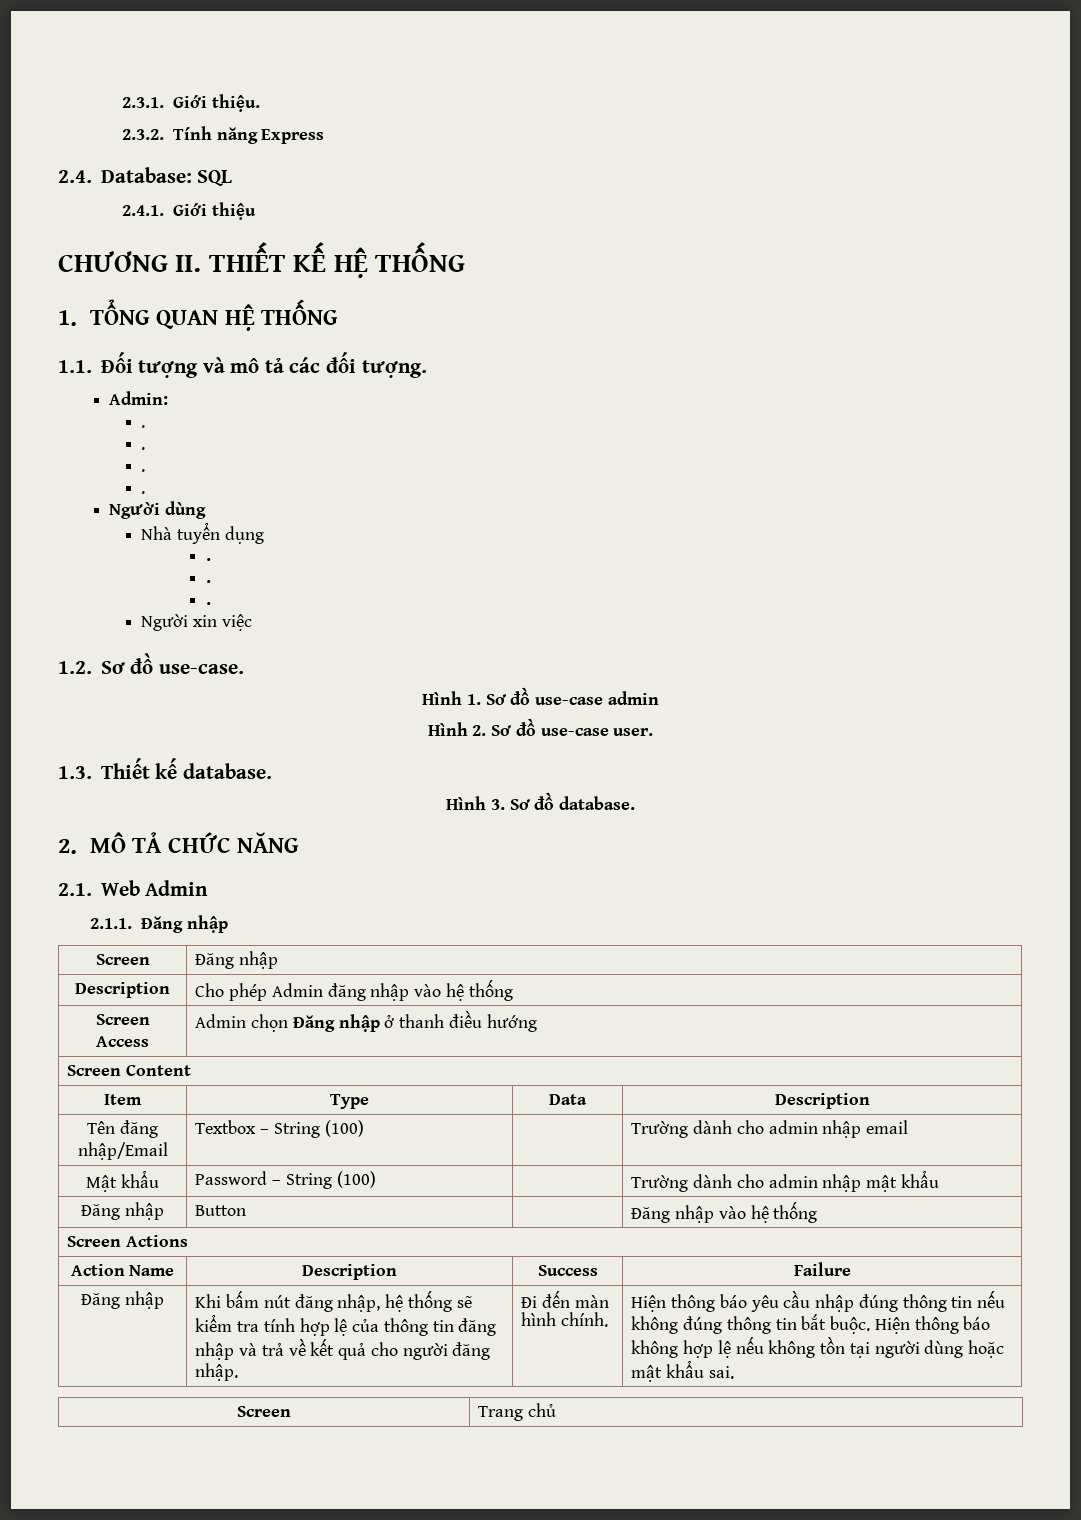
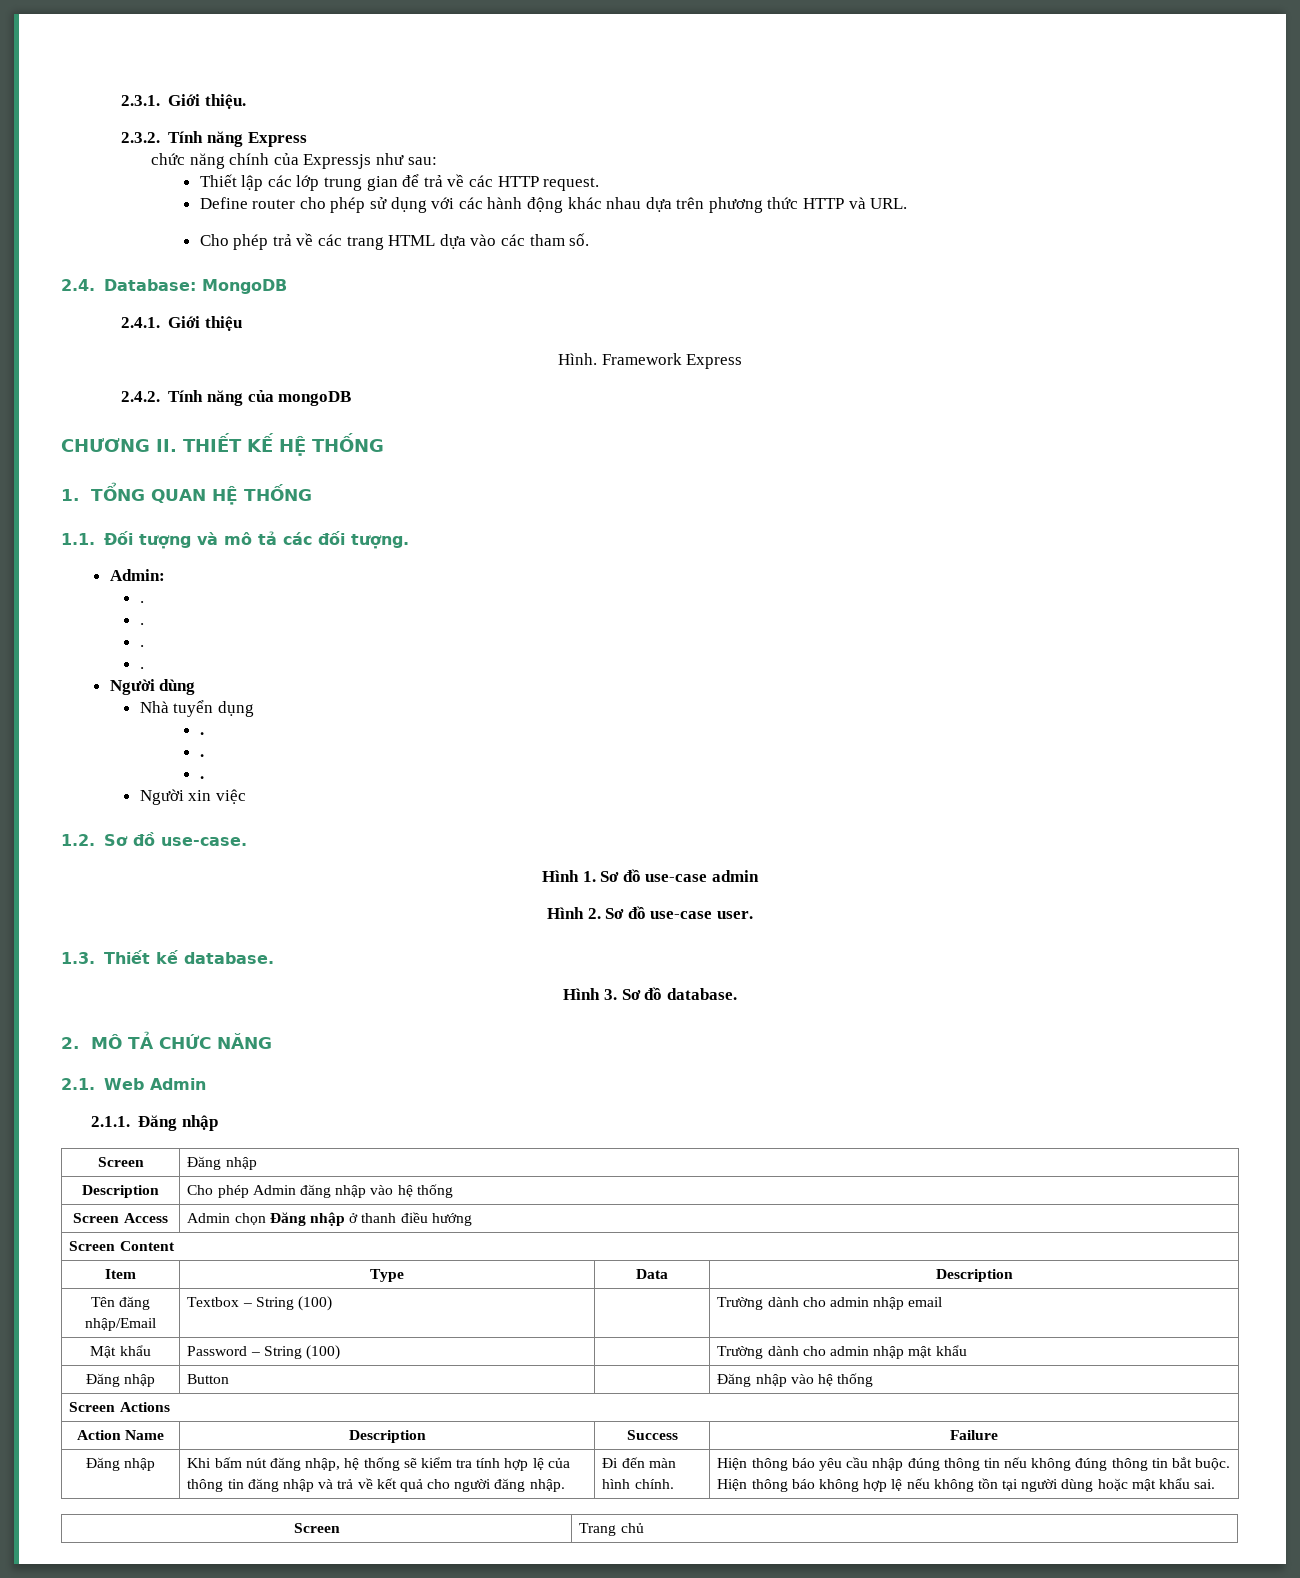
(325, 136) none -> [150,153,437,169] [199,174,600,191] [199,197,908,213] [199,233,590,250] // chức năng chính của Expressjs như sau: // Thiết lập các lớp trung gian để trả về các HTTP request. // Define router cho phép sử dụng với các hành động khác nhau dựa trên phương thức HTTP và URL. // Cho phép trả về các trang HTML dựa vào các tham số.
[197,170,233,186] SQL -> [201,279,287,294] MongoDB
(256, 211) none -> [557,353,743,369] [120,390,352,406] // Hình. Framework Express // 2.4.2. Tính năng của mongoDB

